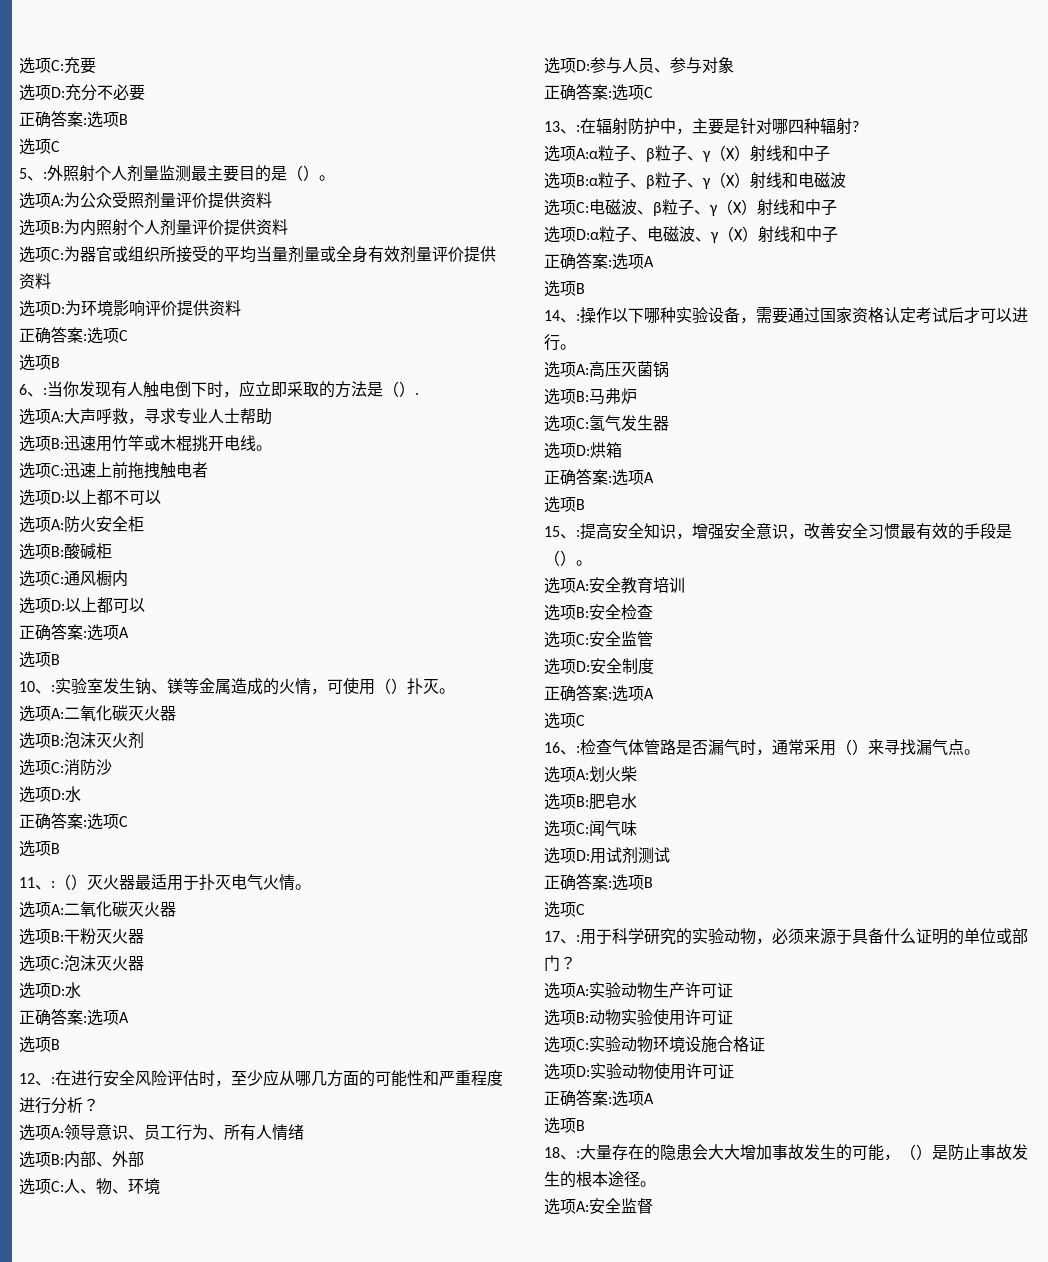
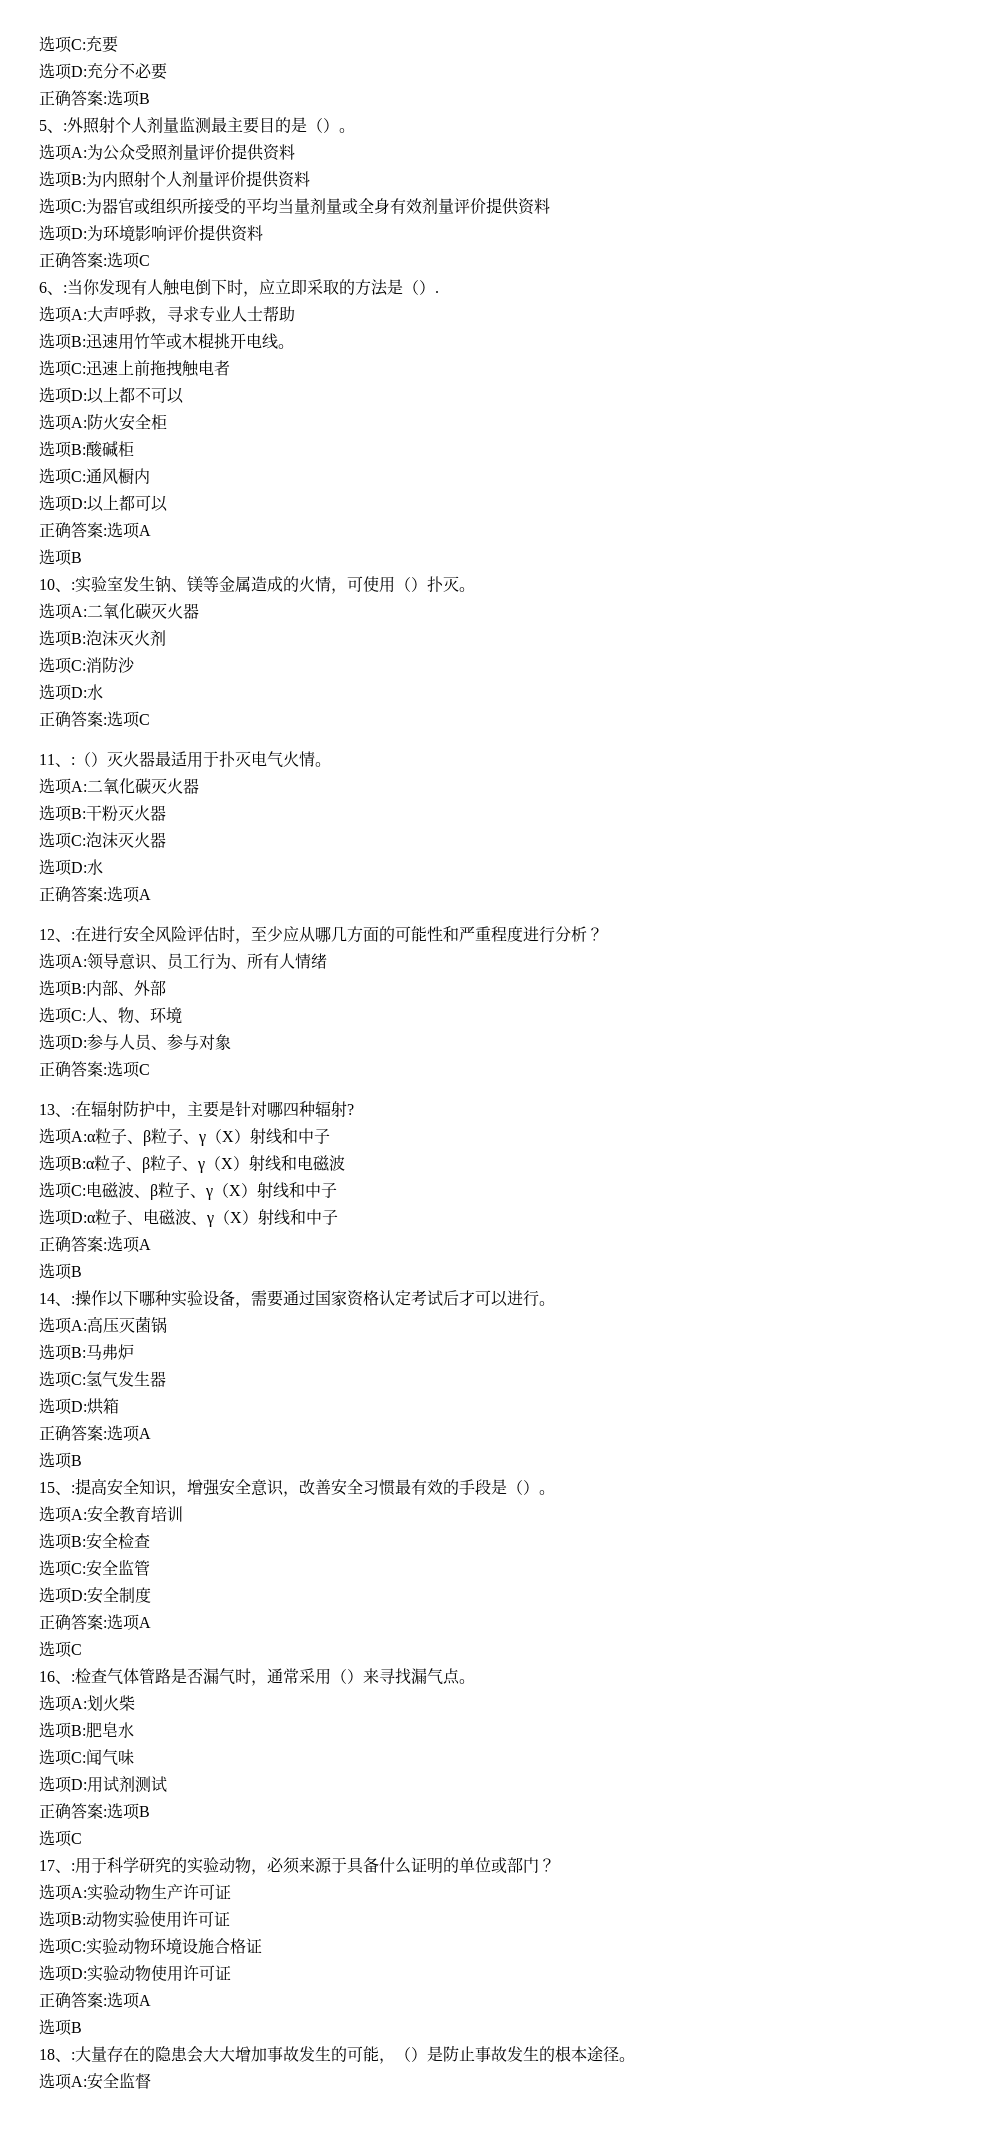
[19,138,60,155] // 选项C -> (150, 98) none
[19,354,60,371] // 选项B -> (150, 260) none
[19,840,60,857] // 选项B -> (150, 719) none
[19,1036,60,1053] // 选项B -> (151, 894) none

